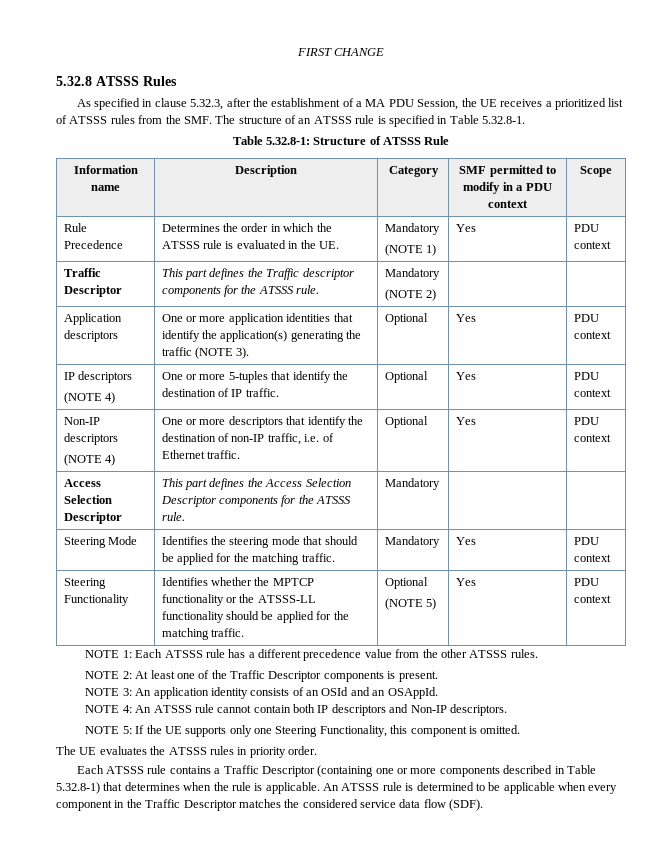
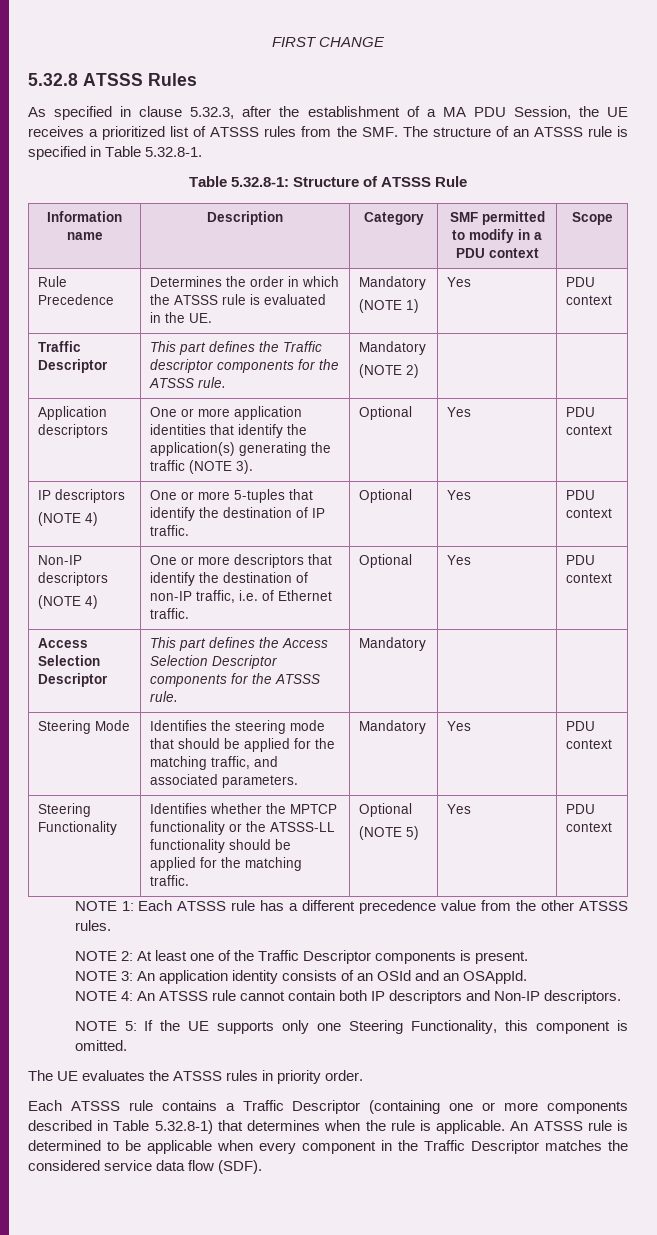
[301,553,335,562] traffic. -> [210,756,278,769] [149,774,298,788] traffic, and associated parameters.

